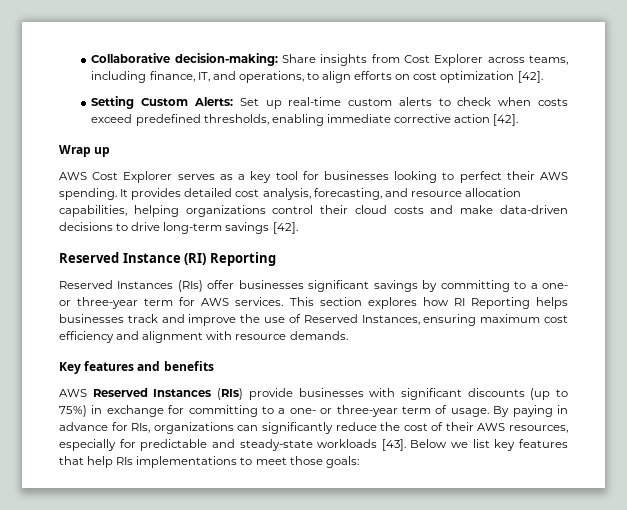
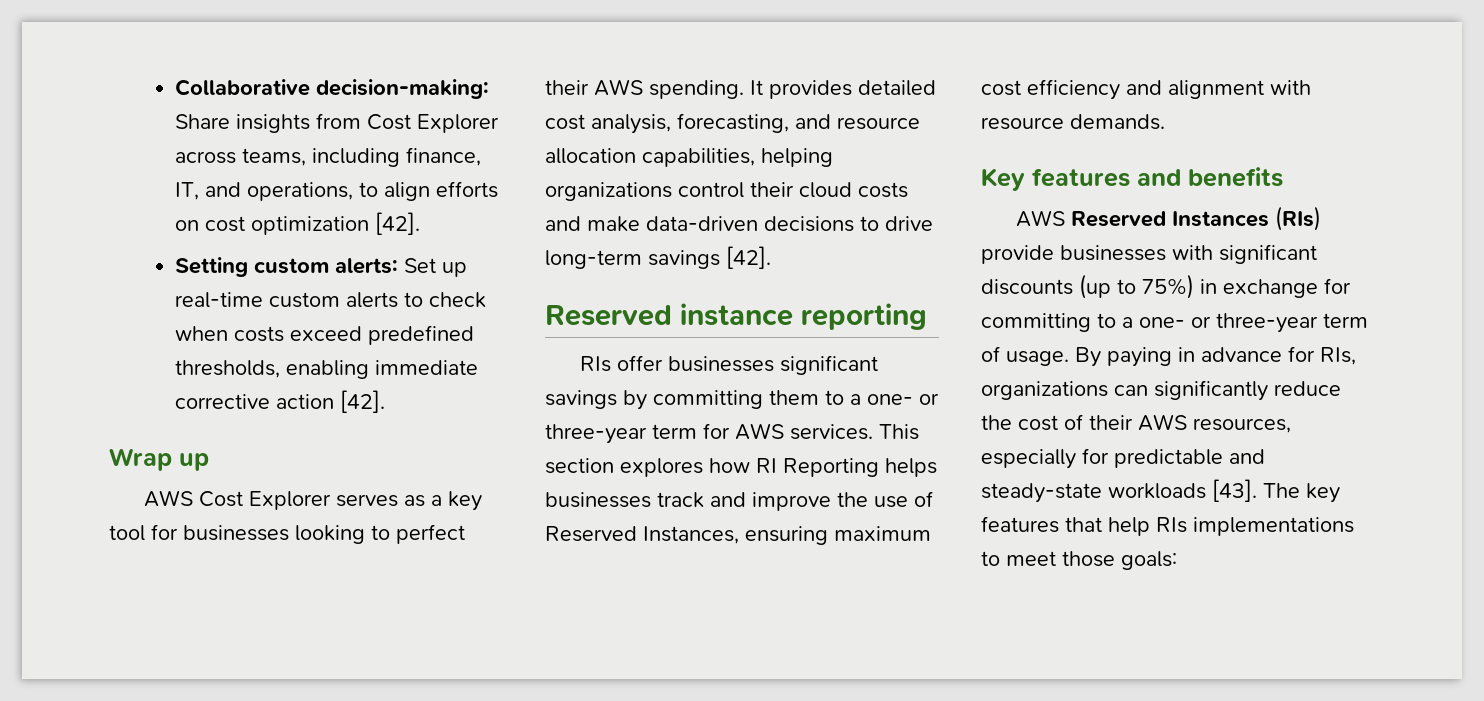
[141,97,233,106] Custom Alerts: -> [254,258,399,274] custom alerts:
[122,252,276,266] [59,280,203,292] Instance (RI) Reporting // Reserved Instances (RIs) -> [680,303,927,330] [580,356,612,372] instance reporting // RIs
(510, 286) none -> [769,390,819,405] them
[410,439,490,448] Below we list -> [1263,483,1300,498] The

